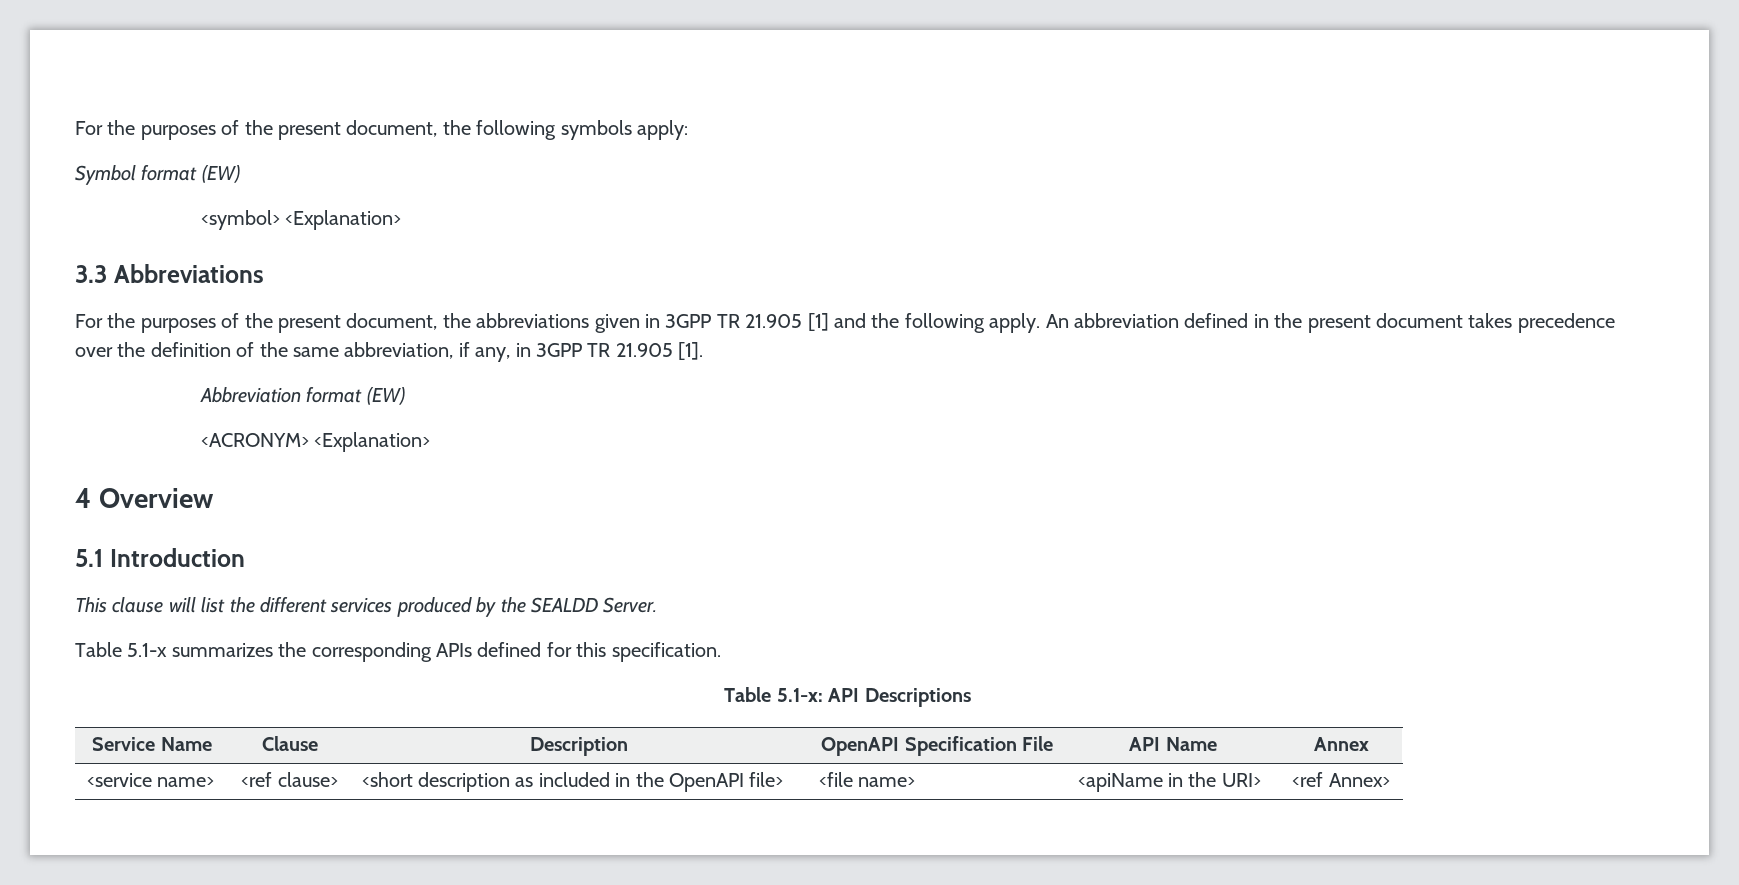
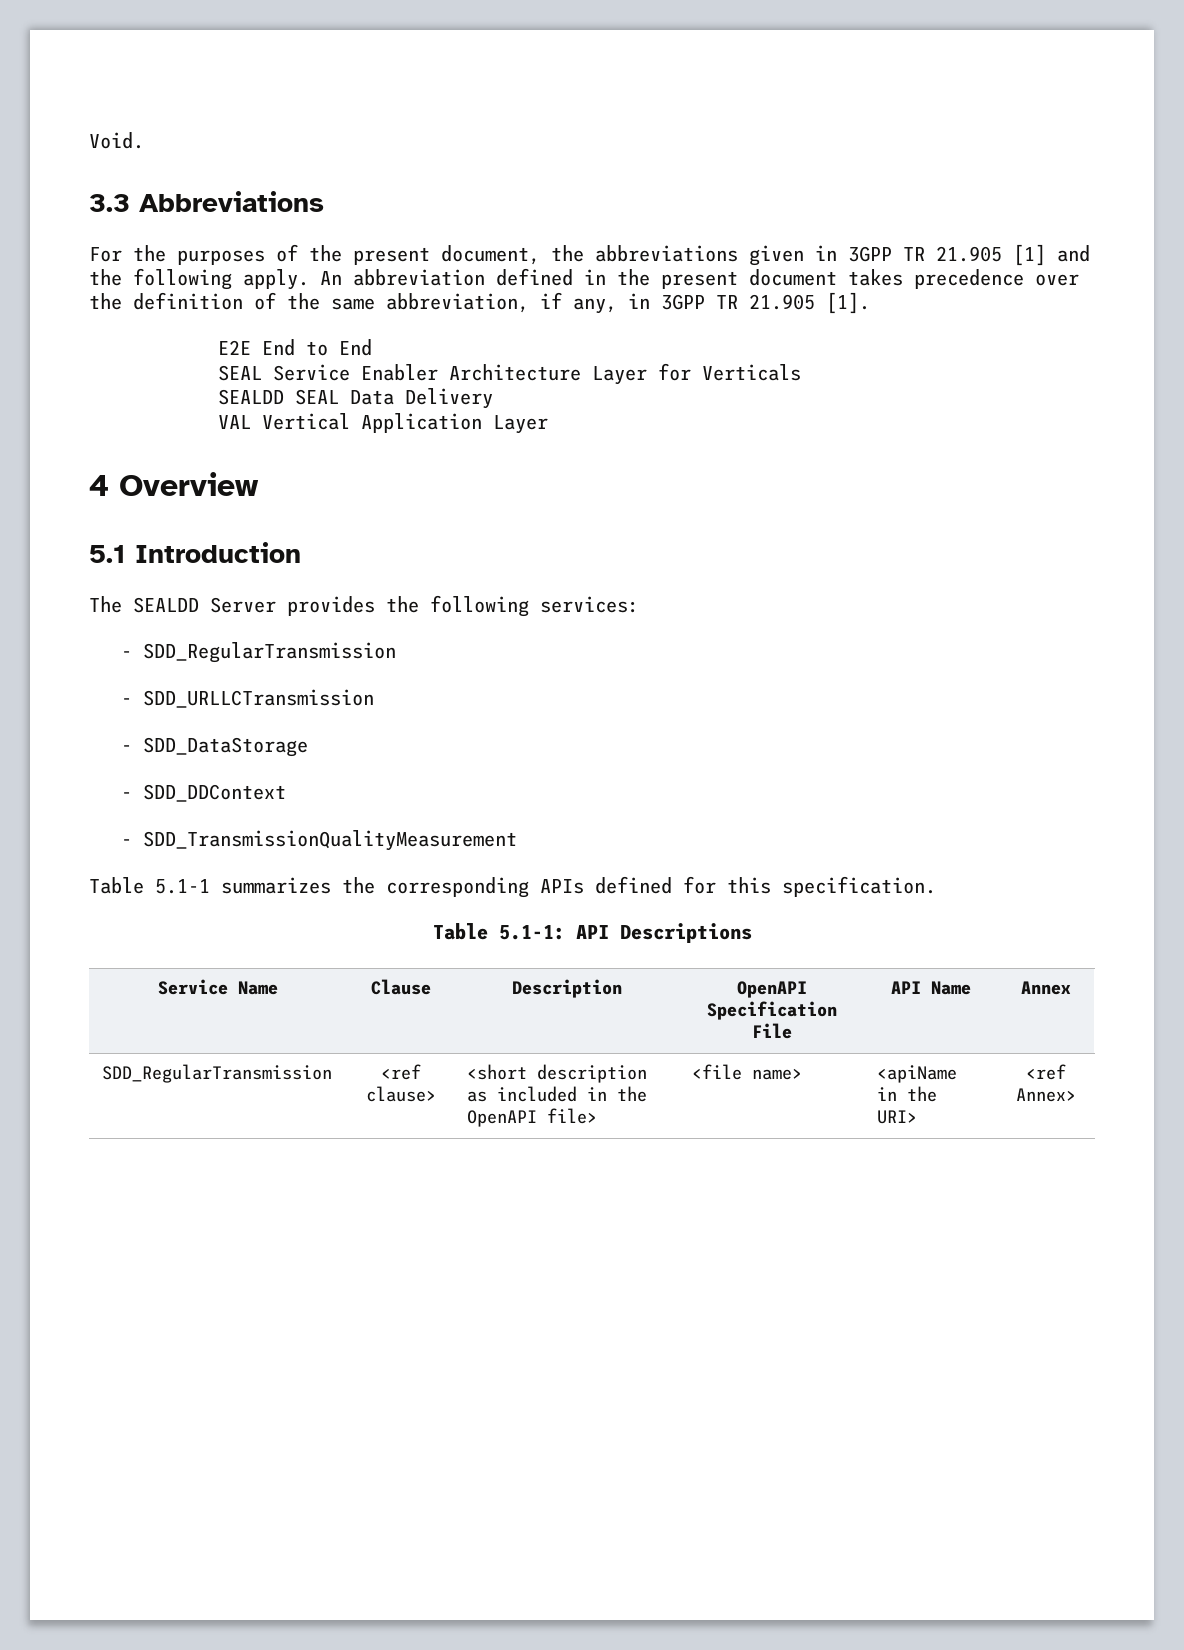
[75,120,688,140] [75,165,240,185] [200,210,402,230] For the purposes of the present document, the following symbols apply: // Symbol format (EW) // <symbol> <Explanation> -> [89,132,144,149] Void.
[199,387,405,405] [200,432,431,452] [75,488,214,508] [75,548,245,567] [75,597,658,617] [75,642,168,657] Abbreviation format (EW) // <ACRONYM> <Explanation> // 4 Overview // 5.1 Introduction // This clause will list the different services produced by the SEALDD Server. // Table 5.1-x -> [218,339,373,356] [218,363,802,385] [218,388,494,409] [218,413,549,434] [89,472,259,496] [89,542,301,563] [89,595,639,617] [121,642,397,663] [121,689,375,708] [121,737,309,757] [121,784,287,802] [121,830,518,851] [89,877,210,894] E2E End to End // SEAL Service Enabler Architecture Layer for Verticals // SEALDD SEAL Data Delivery // VAL Vertical Application Layer // 4 Overview // 5.1 Introduction // The SEALDD Server provides the following services: // - SDD_RegularTransmission // - SDD_URLLCTransmission // - SDD_DataStorage // - SDD_DDContext // - SDD_TransmissionQualityMeasurement // Table 5.1-1
[776,688,823,702] 5.1-x: -> [498,925,565,940] 5.1-1:
[86,773,215,787] <service name> -> [102,1064,333,1083] SDD_RegularTransmission

